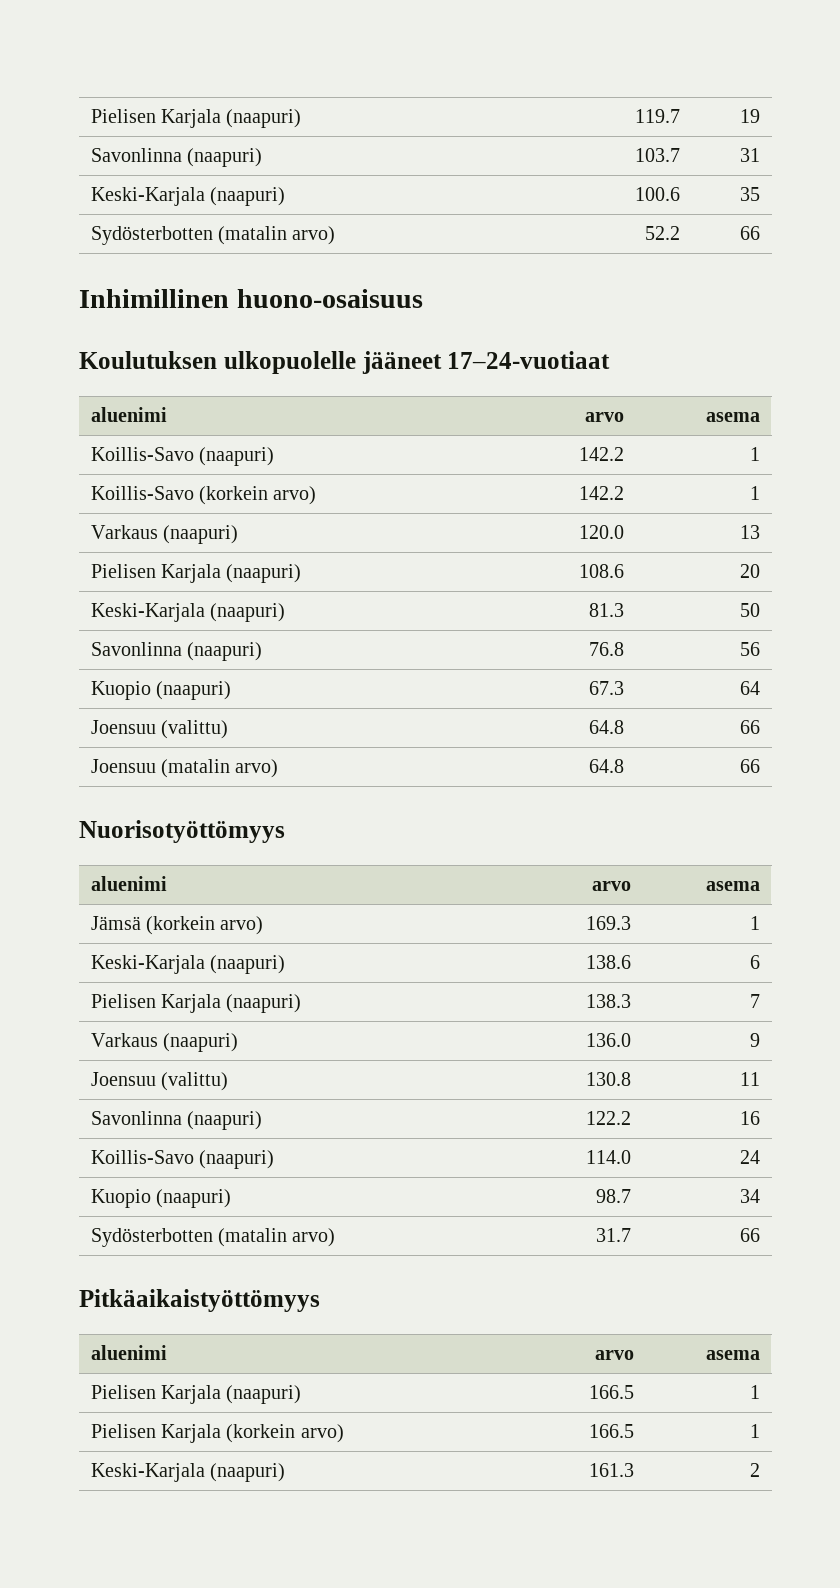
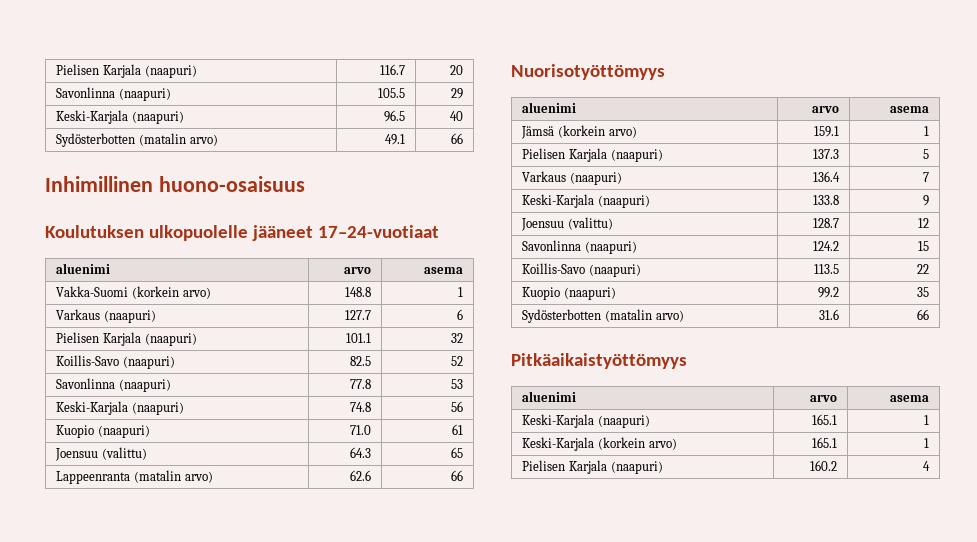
[90,109,302,128] [635,109,681,123] [740,109,761,123] [90,148,262,167] [635,148,681,162] [740,148,761,162] [90,187,285,206] [635,187,681,201] [740,187,761,201] [90,226,336,245] [645,226,681,240] Pielisen Karjala (naapuri) | 119.7 | 19 // Savonlinna (naapuri) | 103.7 | 31 // Keski-Karjala (naapuri) | 100.6 | 35 // Sydösterbotten (matalin arvo) | 52.2 -> [56,64,197,78] [379,64,405,75] [449,65,463,75] [56,87,171,101] [377,88,405,98] [450,88,463,99] [56,110,184,124] [383,110,405,122] [449,111,463,121] [56,133,218,147] [384,134,405,145] Pielisen Karjala (naapuri) | 116.7 | 20 // Savonlinna (naapuri) | 105.5 | 29 // Keski-Karjala (naapuri) | 96.5 | 40 // Sydösterbotten (matalin arvo) | 49.1
[90,447,274,466] [579,447,625,461] [750,447,761,461] [90,486,317,505] [579,486,625,500] Koillis-Savo (naapuri) | 142.2 | 1 // Koillis-Savo (korkein arvo) | 142.2 -> [56,286,211,299] [344,287,371,297] Vakka-Suomi (korkein arvo) | 148.8
[579,525,625,539] [740,525,761,539] [90,564,302,583] [579,564,625,578] [740,564,761,578] [90,603,285,622] [589,603,625,617] [740,603,761,617] [90,642,262,661] [589,642,625,656] 120.0 | 13 // Pielisen Karjala (naapuri) | 108.6 | 20 // Keski-Karjala (naapuri) | 81.3 | 50 // Savonlinna (naapuri) | 76.8 -> [344,310,371,320] [456,309,463,320] [56,332,197,346] [345,333,371,343] [450,333,463,343] [56,355,175,369] [349,356,371,366] [450,356,463,366] [56,378,171,392] [349,379,371,389] [450,379,463,389] [56,401,184,415] [349,402,371,412] 127.7 | 6 // Pielisen Karjala (naapuri) | 101.1 | 32 // Koillis-Savo (naapuri) | 82.5 | 52 // Savonlinna (naapuri) | 77.8 | 53 // Keski-Karjala (naapuri) | 74.8
[589,681,625,695] [740,681,761,695] [90,720,228,739] [589,720,625,734] [740,720,761,734] [90,759,279,778] [589,759,625,773] 67.3 | 64 // Joensuu (valittu) | 64.8 | 66 // Joensuu (matalin arvo) | 64.8 -> [349,425,371,435] [451,424,463,435] [55,447,147,461] [349,447,371,458] [450,447,463,458] [56,470,213,484] [349,470,371,481] 71.0 | 61 // Joensuu (valittu) | 64.3 | 65 // Lappeenranta (matalin arvo) | 62.6
[586,916,632,930] [750,916,761,930] [90,955,285,974] [586,955,632,969] [750,955,761,969] [90,994,302,1013] [586,994,632,1008] [750,994,761,1008] [90,1033,238,1052] [586,1033,632,1047] 169.3 | 1 // Keski-Karjala (naapuri) | 138.6 | 6 // Pielisen Karjala (naapuri) | 138.3 | 7 // Varkaus (naapuri) | 136.0 -> [813,126,839,137] [923,126,929,136] [522,148,663,162] [812,149,839,159] [922,149,929,159] [522,171,622,185] [812,171,840,182] [922,172,929,182] [522,194,650,208] [812,195,839,205] 159.1 | 1 // Pielisen Karjala (naapuri) | 137.3 | 5 // Varkaus (naapuri) | 136.4 | 7 // Keski-Karjala (naapuri) | 133.8
[586,1072,632,1086] [740,1072,761,1086] [90,1111,262,1130] [586,1111,632,1125] [740,1111,761,1125] [90,1150,274,1169] [586,1150,632,1164] [740,1150,761,1164] [90,1189,231,1208] [596,1189,632,1203] [740,1189,761,1203] [90,1228,336,1247] [596,1228,632,1242] 130.8 | 11 // Savonlinna (naapuri) | 122.2 | 16 // Koillis-Savo (naapuri) | 114.0 | 24 // Kuopio (naapuri) | 98.7 | 34 // Sydösterbotten (matalin arvo) | 31.7 -> [812,218,839,228] [917,218,929,228] [522,240,637,254] [812,241,839,251] [917,241,929,251] [522,263,641,277] [813,264,839,274] [916,264,929,274] [522,287,616,300] [817,287,839,298] [916,287,929,297] [522,309,684,323] [818,309,839,320] 128.7 | 12 // Savonlinna (naapuri) | 124.2 | 15 // Koillis-Savo (naapuri) | 113.5 | 22 // Kuopio (naapuri) | 99.2 | 35 // Sydösterbotten (matalin arvo) | 31.6
[90,1385,302,1404] [589,1385,635,1399] [750,1385,761,1399] [90,1424,344,1443] [589,1424,635,1438] [750,1424,761,1438] [90,1463,285,1482] [589,1463,635,1477] [750,1463,761,1477] Pielisen Karjala (naapuri) | 166.5 | 1 // Pielisen Karjala (korkein arvo) | 166.5 | 1 // Keski-Karjala (naapuri) | 161.3 | 2 -> [522,414,650,428] [811,414,837,425] [923,415,929,425] [522,437,677,451] [811,437,837,448] [923,438,929,448] [522,460,663,474] [809,460,837,471] [922,461,930,471] Keski-Karjala (naapuri) | 165.1 | 1 // Keski-Karjala (korkein arvo) | 165.1 | 1 // Pielisen Karjala (naapuri) | 160.2 | 4

